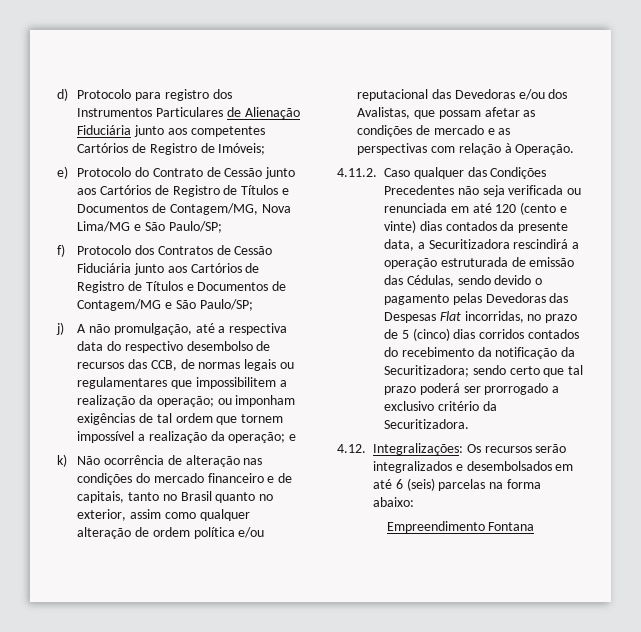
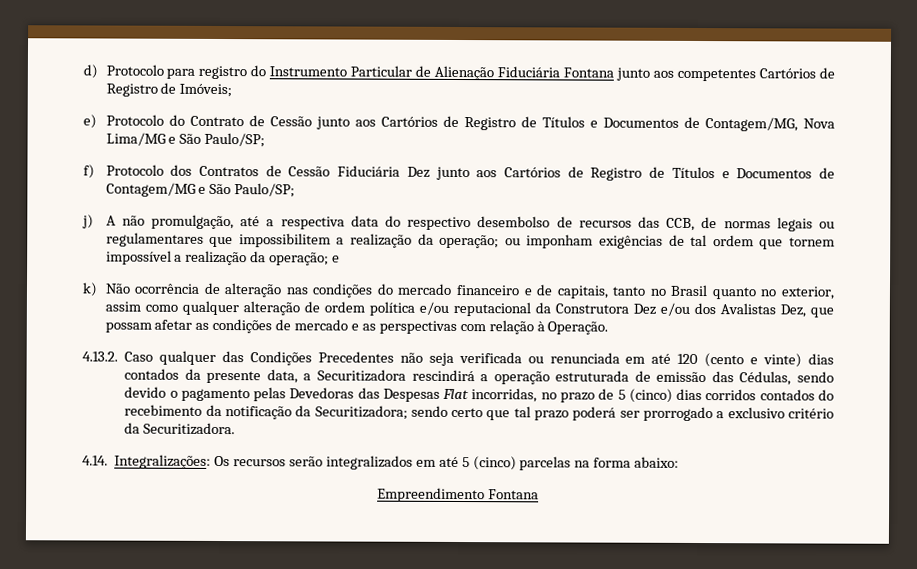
[212,89,232,99] [77,107,223,117] dos Instrumentos Particulares -> [250,65,413,77] do Instrumento Particular
(132, 130) none -> [563,67,615,78] Fontana
(132, 268) none -> [406,166,430,178] Dez
[431,89,568,100] [357,107,411,119] das Devedoras e/ou dos Avalistas, -> [534,302,806,318] da Construtora Dez e/ou dos Avalistas Dez,
[337,168,377,177] 4.11.2. -> [82,351,118,362] 4.13.2.
[337,444,366,453] 4.12. -> [82,455,108,466] 4.14.
[455,461,574,471] [373,478,435,491] e desembolsados em até 6 (seis) -> [415,456,517,471] em até 5 (cinco)

